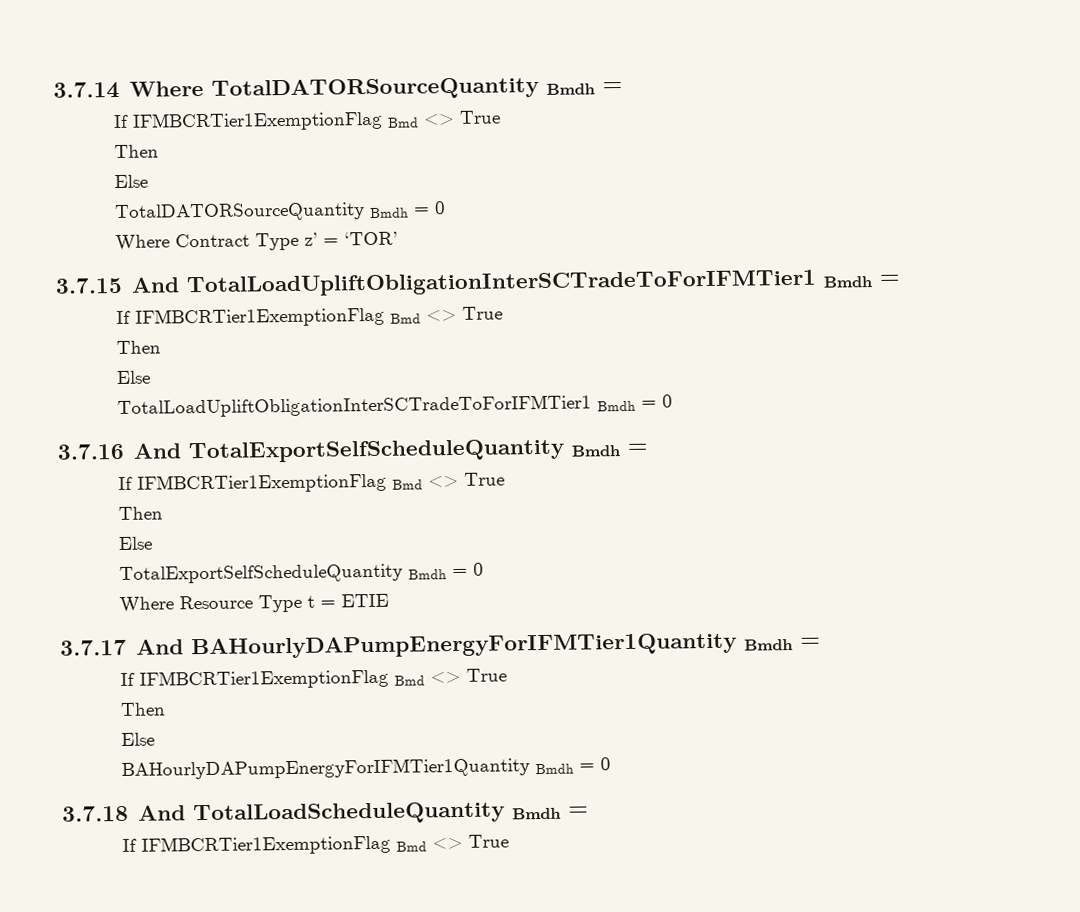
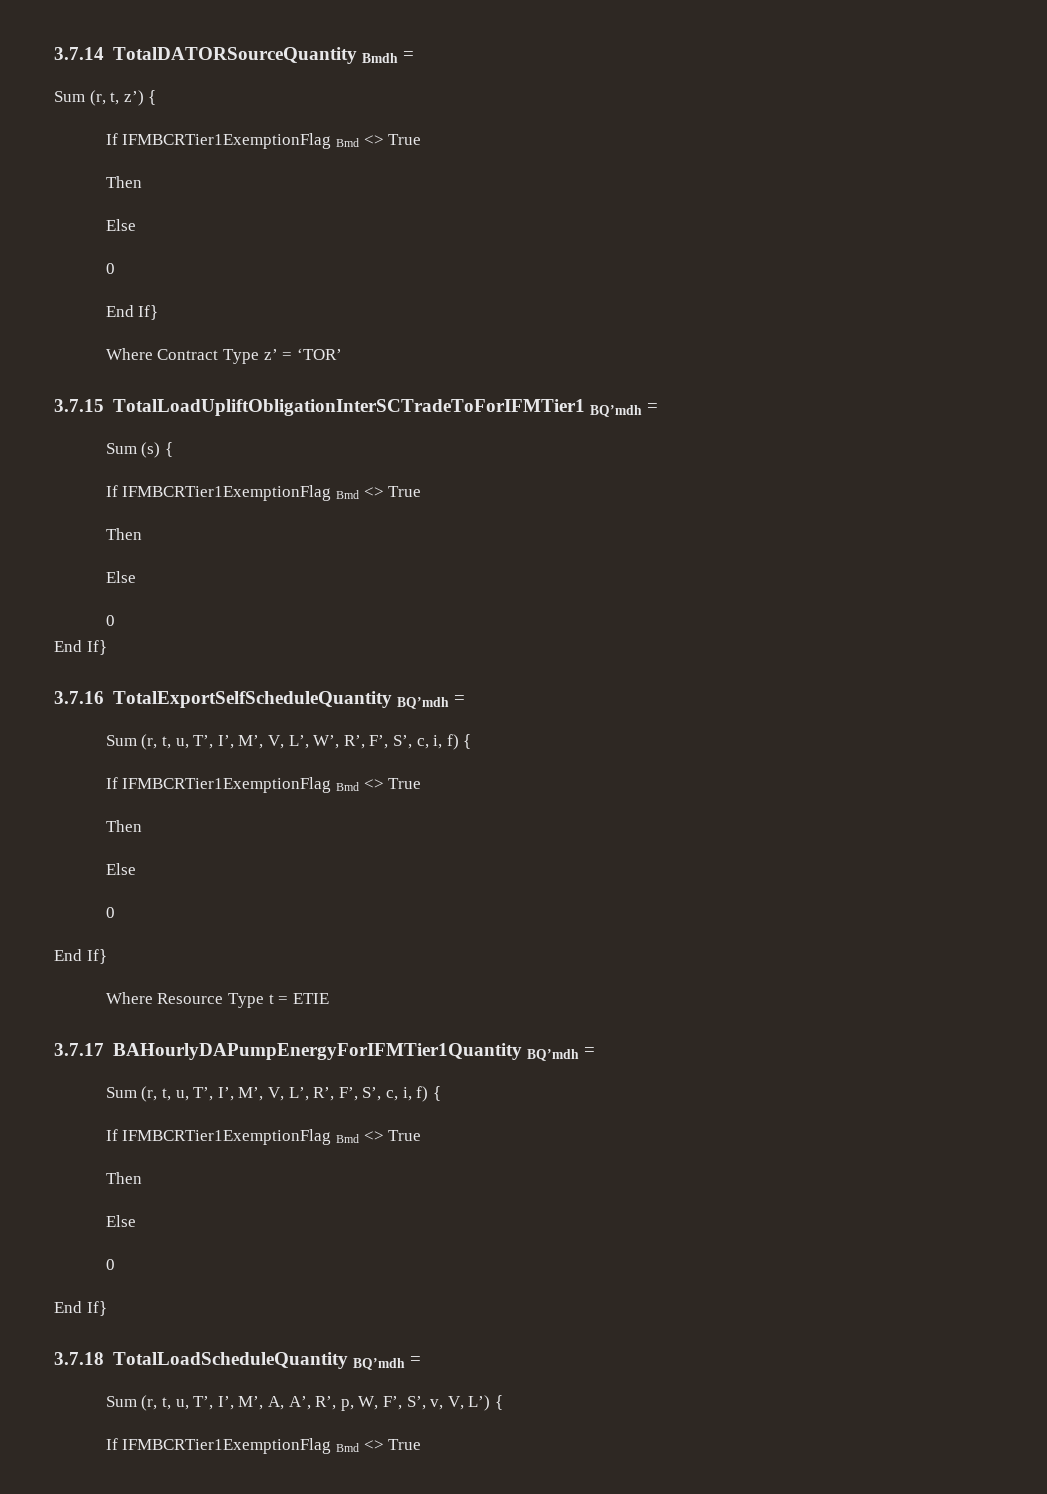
[128,76,623,101] [112,110,501,132] [113,144,159,159] [113,174,148,189] [113,201,446,223] Where TotalDATORSourceQuantity Bmdh = // If IFMBCRTier1ExemptionFlag Bmd <> True // Then // Else // TotalDATORSourceQuantity Bmdh = 0 -> [112,47,414,64] [54,90,157,106] [105,133,422,149] [105,176,142,188] [105,219,136,231] [105,263,115,274] [105,305,159,320] TotalDATORSourceQuantity Bmdh = // Sum (r, t, z’) { // If IFMBCRTier1ExemptionFlag Bmd <> True // Then // Else // 0 // End If}
[130,269,900,298] [115,306,503,328] [115,340,161,355] [115,370,151,385] [116,394,673,419] And TotalLoadUpliftObligationInterSCTradeToForIFMTier1 Bmdh = // If IFMBCRTier1ExemptionFlag Bmd <> True // Then // Else // TotalLoadUpliftObligationInterSCTradeToForIFMTier1 Bmdh = 0 -> [112,399,658,417] [105,442,174,458] [105,485,422,501] [105,528,142,540] [105,571,136,583] [105,615,115,626] [54,640,107,655] TotalLoadUpliftObligationInterSCTradeToForIFMTier1 BQ’mdh = // Sum (s) { // If IFMBCRTier1ExemptionFlag Bmd <> True // Then // Else // 0 // End If}
[132,438,648,464] [117,472,505,494] [117,506,163,521] [117,536,153,551] [118,562,484,585] And TotalExportSelfScheduleQuantity Bmdh = // If IFMBCRTier1ExemptionFlag Bmd <> True // Then // Else // TotalExportSelfScheduleQuantity Bmdh = 0 -> [112,691,465,709] [105,734,472,750] [105,777,422,793] [105,820,142,832] [105,863,136,875] [105,907,115,918] [54,949,107,964] TotalExportSelfScheduleQuantity BQ’mdh = // Sum (r, t, u, T’, I’, M’, V, L’, W’, R’, F’, S’, c, i, f) { // If IFMBCRTier1ExemptionFlag Bmd <> True // Then // Else // 0 // End If}
[135,632,821,660] [119,668,507,690] [119,702,166,717] [120,732,155,747] [120,757,611,780] And BAHourlyDAPumpEnergyForIFMTier1Quantity Bmdh = // If IFMBCRTier1ExemptionFlag Bmd <> True // Then // Else // BAHourlyDAPumpEnergyForIFMTier1Quantity Bmdh = 0 -> [112,1043,595,1061] [105,1086,441,1102] [105,1129,422,1145] [105,1172,142,1184] [105,1215,136,1227] [105,1259,115,1270] [54,1301,107,1316] BAHourlyDAPumpEnergyForIFMTier1Quantity BQ’mdh = // Sum (r, t, u, T’, I’, M’, V, L’, R’, F’, S’, c, i, f) { // If IFMBCRTier1ExemptionFlag Bmd <> True // Then // Else // 0 // End If}
[137,801,589,826] And TotalLoadScheduleQuantity Bmdh = -> [112,1352,421,1370] [105,1395,503,1411] TotalLoadScheduleQuantity BQ’mdh = // Sum (r, t, u, T’, I’, M’, A, A’, R’, p, W, F’, S’, v, V, L’) {

